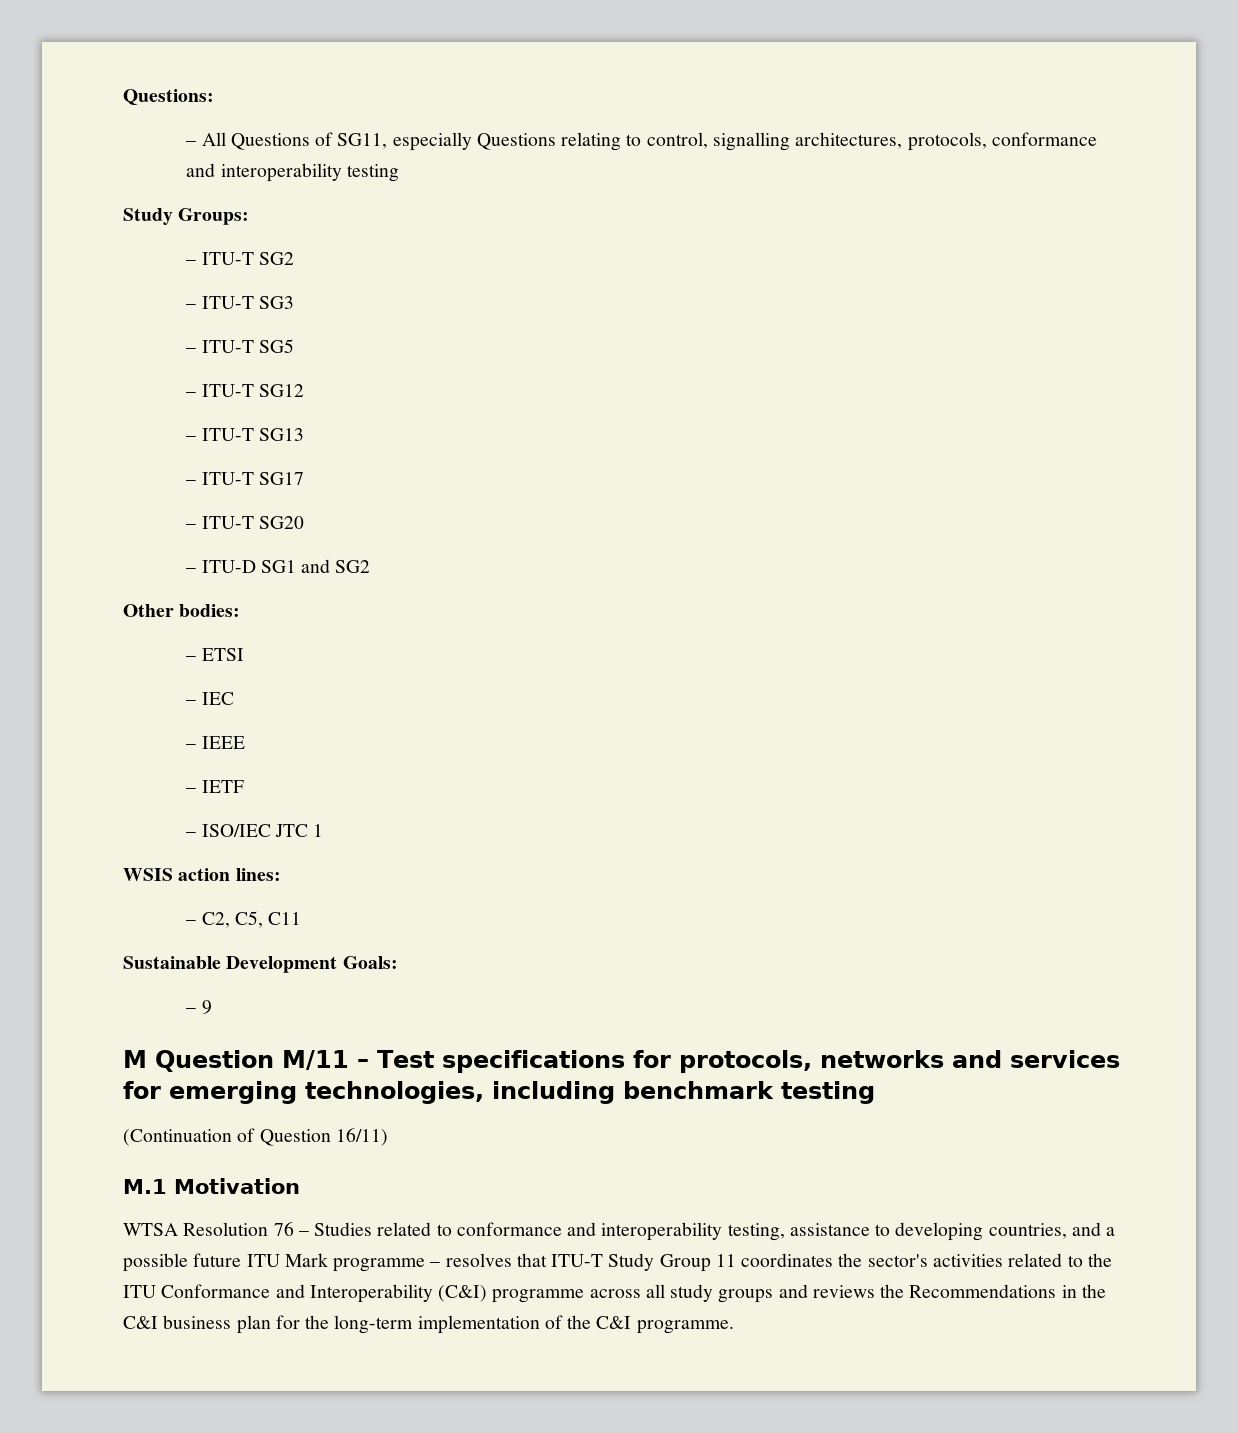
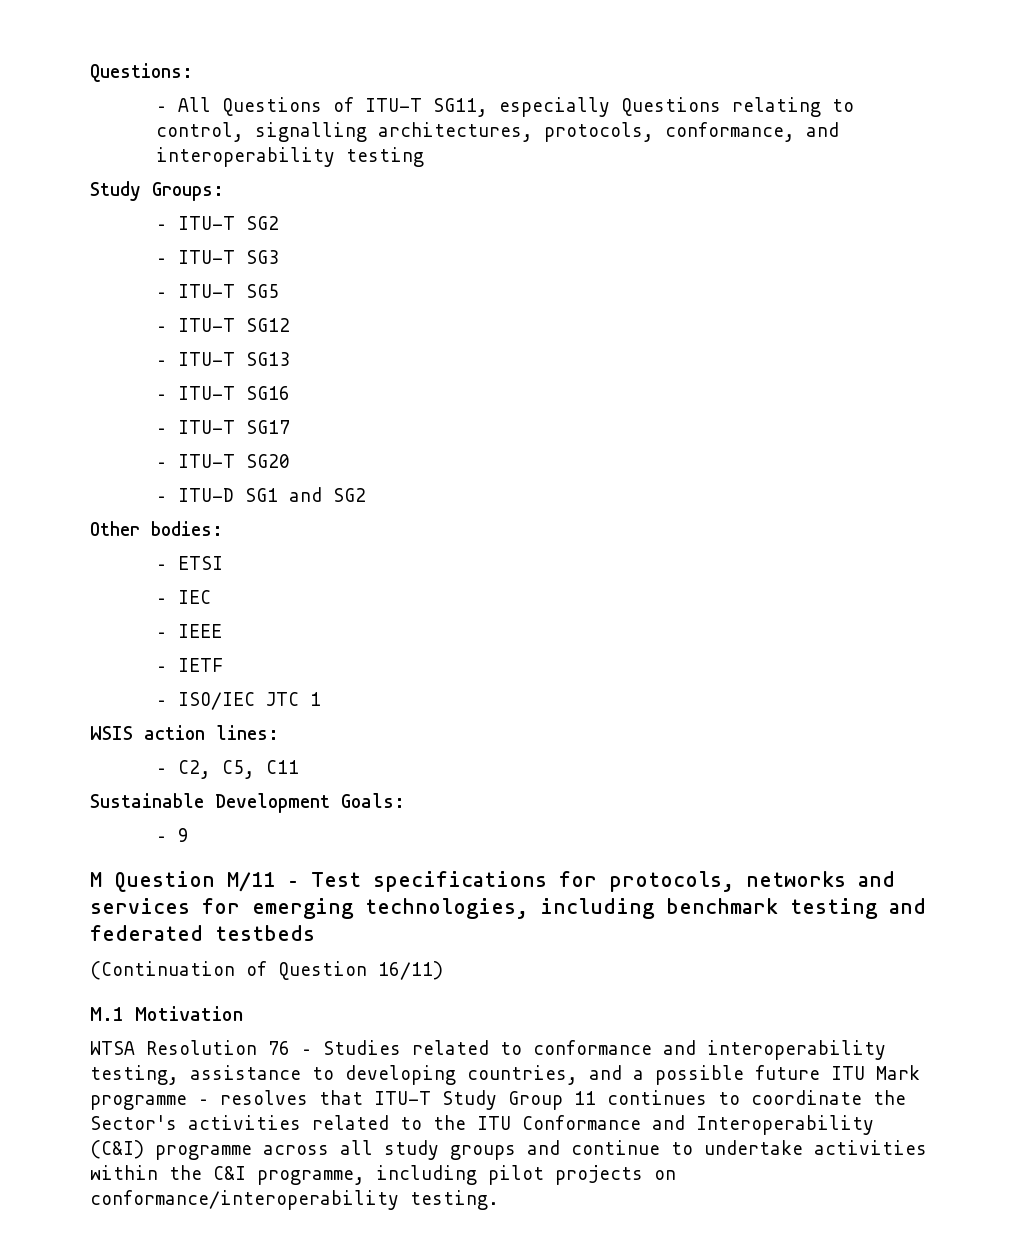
(334, 139) none -> [365,98,423,112] ITU-T
[991,132,1097,146] conformance -> [665,122,796,142] conformance,
(304, 434) none -> [156,386,291,400] // – ITU-T SG16
(875, 1092) none -> [889,898,926,914] [90,925,315,941] and federated testbeds
[741,1253,928,1267] coordinates the sector's -> [607,1090,906,1105] [90,1115,177,1130] continues to coordinate the Sector's
[812,1284,1106,1298] [123,1315,734,1334] reviews the Recommendations in the C&I business plan for the long-term implementation of the C&I programme. -> [571,1140,927,1155] [90,1165,676,1185] [90,1190,499,1210] continue to undertake activities within the C&I programme, including pilot projects on conformance/interoperability testing.

